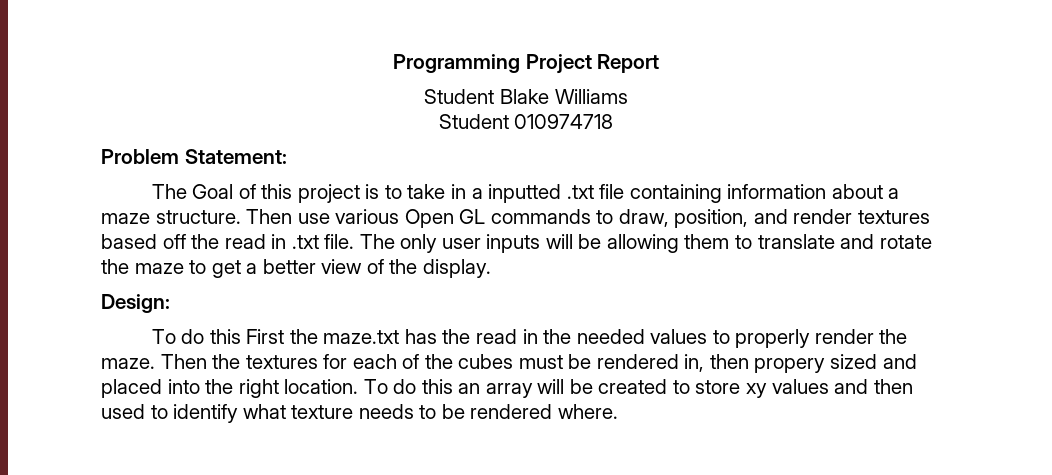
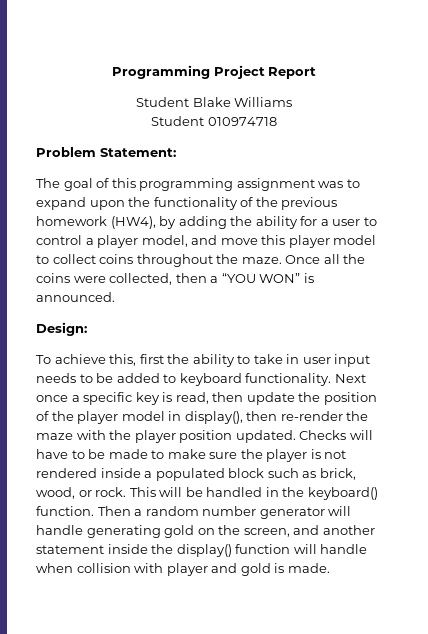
[192,184,234,199] Goal -> [63,178,93,191] goal
[297,184,900,203] [101,209,930,228] [101,234,932,253] [101,259,491,278] [101,294,170,313] [151,329,908,348] [101,354,917,373] [101,379,913,398] [101,404,618,423] project is to take in a inputted .txt file containing information about a maze structure. Then use various Open GL commands to draw, position, and render textures based off the read in .txt file. The only user inputs will be allowing them to translate and rotate the maze to get a better view of the display. // Design: // To do this First the maze.txt has the read in the needed values to properly render the maze. Then the textures for each of the cubes must be rendered in, then propery sized and placed into the right location. To do this an array will be created to store xy values and then used to identify what texture needs to be rendered where. -> [139,178,360,191] [36,197,338,210] [36,216,377,229] [36,235,377,248] [36,254,366,267] [36,273,314,285] [36,292,115,302] [36,322,87,336] [36,354,371,367] [36,373,366,386] [36,392,377,405] [36,411,369,424] [36,430,373,443] [36,449,347,462] [36,468,356,481] [36,487,378,500] [36,506,352,519] [36,525,375,538] [36,544,368,557] [36,563,330,576] programming assignment was to expand upon the functionality of the previous homework (HW4), by adding the ability for a user to control a player model, and move this player model to collect coins throughout the maze. Once all the coins were collected, then a “YOU WON” is announced. // Design: // To achieve this, first the ability to take in user input needs to be added to keyboard functionality. Next once a specific key is read, then update the position of the player model in display(), then re-render the maze with the player position updated. Checks will have to be made to make sure the player is not rendered inside a populated block such as brick, wood, or rock. This will be handled in the keyboard() function. Then a random number generator will handle generating gold on the screen, and another statement inside the display() function will handle when collision with player and gold is made.

